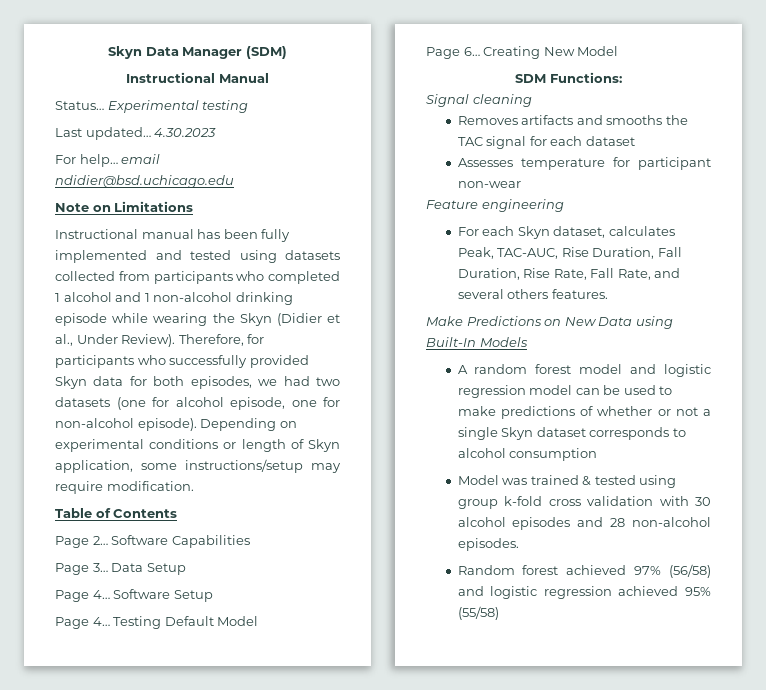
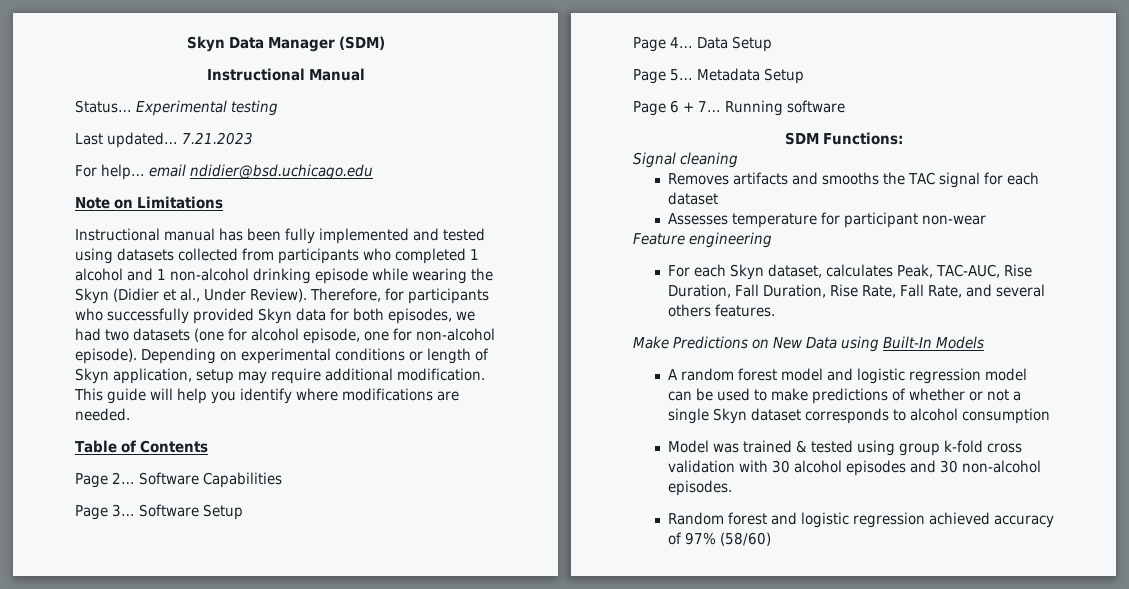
[154,128,217,137] 4.30.2023 -> [182,132,253,145] 7.21.2023
[141,459,303,473] some instructions/setup -> [196,369,234,384] setup
(103, 487) none -> [325,368,393,381] additional
(194, 486) none -> [74,388,459,404] [75,408,130,421] This guide will help you identify where modifications are needed.
[111,563,186,575] [55,590,110,602] Data Setup // Page 4… -> (135, 510) none
[113,616,259,629] [426,46,619,59] Testing Default Model // Page 6… Creating New Model -> [697,36,772,52] [633,68,804,84] [633,100,845,116] Data Setup // Page 5… Metadata Setup // Page 6 + 7… Running software
[610,518,626,527] 28 -> [939,460,958,473] 30
[566,564,711,578] achieved 97% (56/58) -> (767, 518) none
[685,587,711,596] [457,606,499,620] 95% (55/58) -> [993,515,1054,528] [667,532,771,546] accuracy of 97% (58/60)

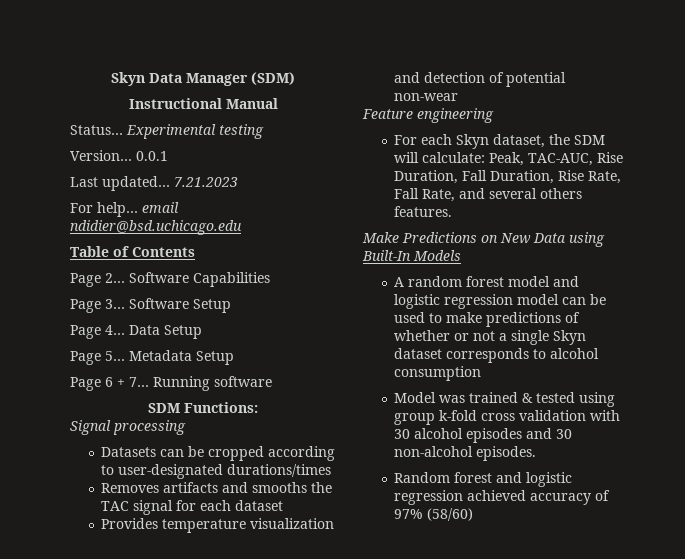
(278, 108) none -> [70,150,168,161] // Version… 0.0.1
[75,196,223,209] [75,228,485,244] [75,248,479,264] [75,268,493,284] [75,288,489,304] [75,308,475,324] [75,328,495,344] [75,348,489,364] [75,368,485,384] [74,388,459,404] [75,408,130,421] // Note on Limitations // Instructional manual has been fully implemented and tested using datasets collected from participants who completed 1 alcohol and 1 non-alcohol drinking episode while wearing the Skyn (Didier et al., Under Review). Therefore, for participants who successfully provided Skyn data for both episodes, we had two datasets (one for alcohol episode, one for non-alcohol episode). Depending on experimental conditions or length of Skyn application, setup may require additional modification. This guide will help you identify where modifications are needed. -> (242, 227) none
[680,152,738,168] cleaning -> [113,420,186,435] [101,446,336,461] [101,464,332,479] processing // Datasets can be cropped according to user-designated durations/times
[667,212,918,228] Assesses temperature for participant -> [101,518,335,533] [394,72,567,87] Provides temperature visualization and detection of potential
[825,264,893,277] calculates -> [549,134,606,145] [394,152,486,163] the SDM will calculate:

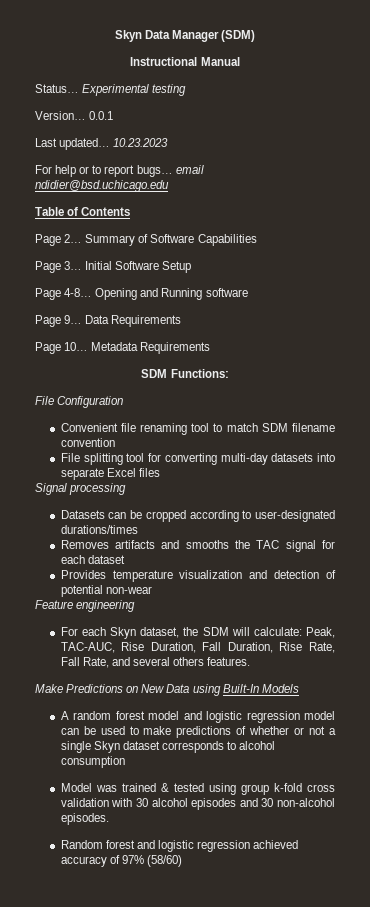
[174,177,238,187] [70,202,138,217] 7.21.2023 // For help… -> [113,138,169,147] [35,165,173,177] 10.23.2023 // For help or to report bugs…
(125, 278) none -> [85,234,149,246] Summary of
(125, 304) none -> [85,261,113,270] Initial
[105,325,202,339] [70,350,234,365] [70,376,272,391] [148,402,258,413] 4… Data Setup // Page 5… Metadata Setup // Page 6 + 7… Running software // SDM Functions: -> [64,288,248,300] [35,315,182,327] [35,342,211,354] [141,369,229,378] [35,396,124,408] [60,423,335,435] [60,438,115,447] [60,453,336,465] [60,468,160,480] 4-8… Opening and Running software // Page 9… Data Requirements // Page 10… Metadata Requirements // SDM Functions: // File Configuration // Convenient file renaming tool to match SDM filename convention // File splitting tool for converting multi-day datasets into separate Excel files

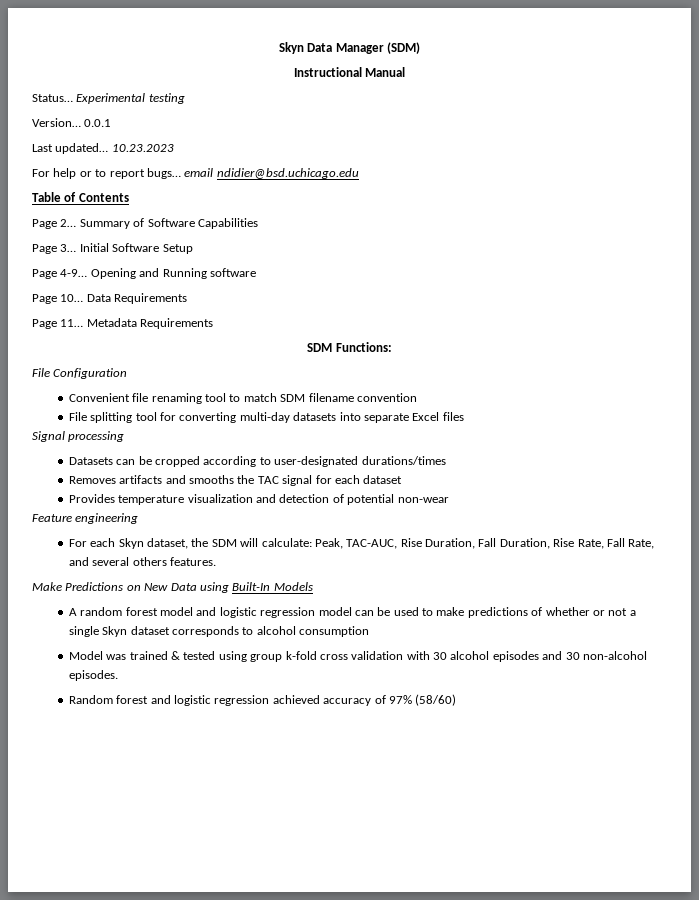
[64,288,93,297] 4-8… -> [60,269,88,277] 4-9…
[64,315,83,324] 9… -> [60,294,84,302] 10…
[64,342,89,351] 10… -> [60,319,84,327] 11…

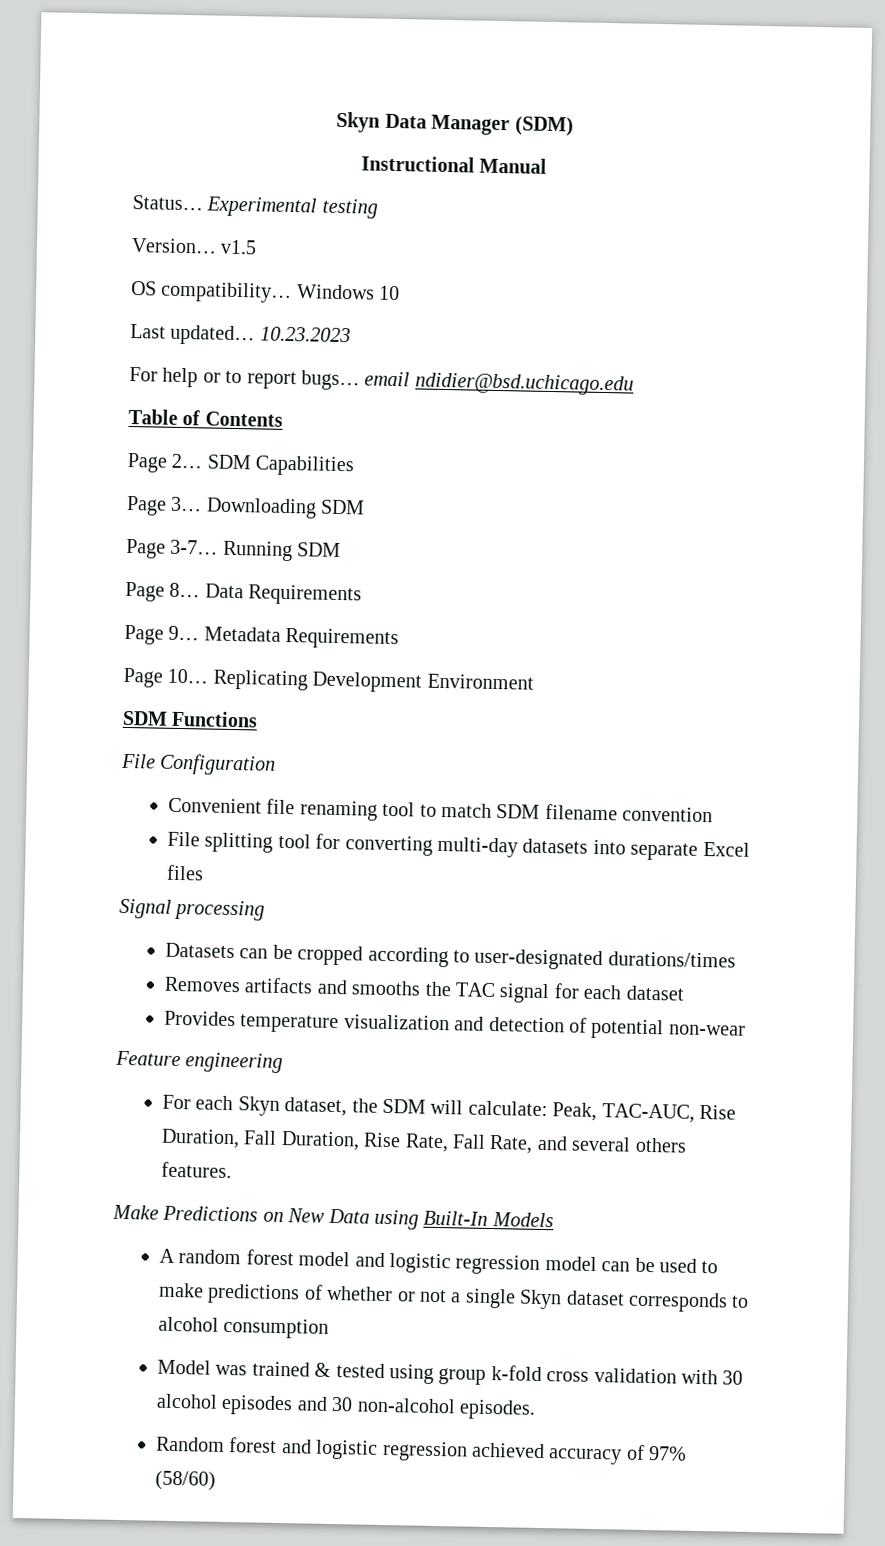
[84,119,112,127] 0.0.1 -> [220,239,258,255] [131,280,401,304] v1.5 // OS compatibility… Windows 10
[79,218,195,229] Summary of Software -> [206,454,252,470] SDM
[79,243,193,254] [32,268,256,279] [32,294,84,304] Initial Software Setup // Page 4-9… Opening and Running software // Page 10… -> [205,497,366,519] [126,538,342,562] [125,581,201,602] Downloading SDM // Page 3-7… Running SDM // Page 8…
[60,319,84,327] 11… -> [168,625,200,641] 9…
[307,342,392,352] // SDM Functions: -> [123,667,534,693] [122,710,259,728] // Page 10… Replicating Development Environment // SDM Functions

